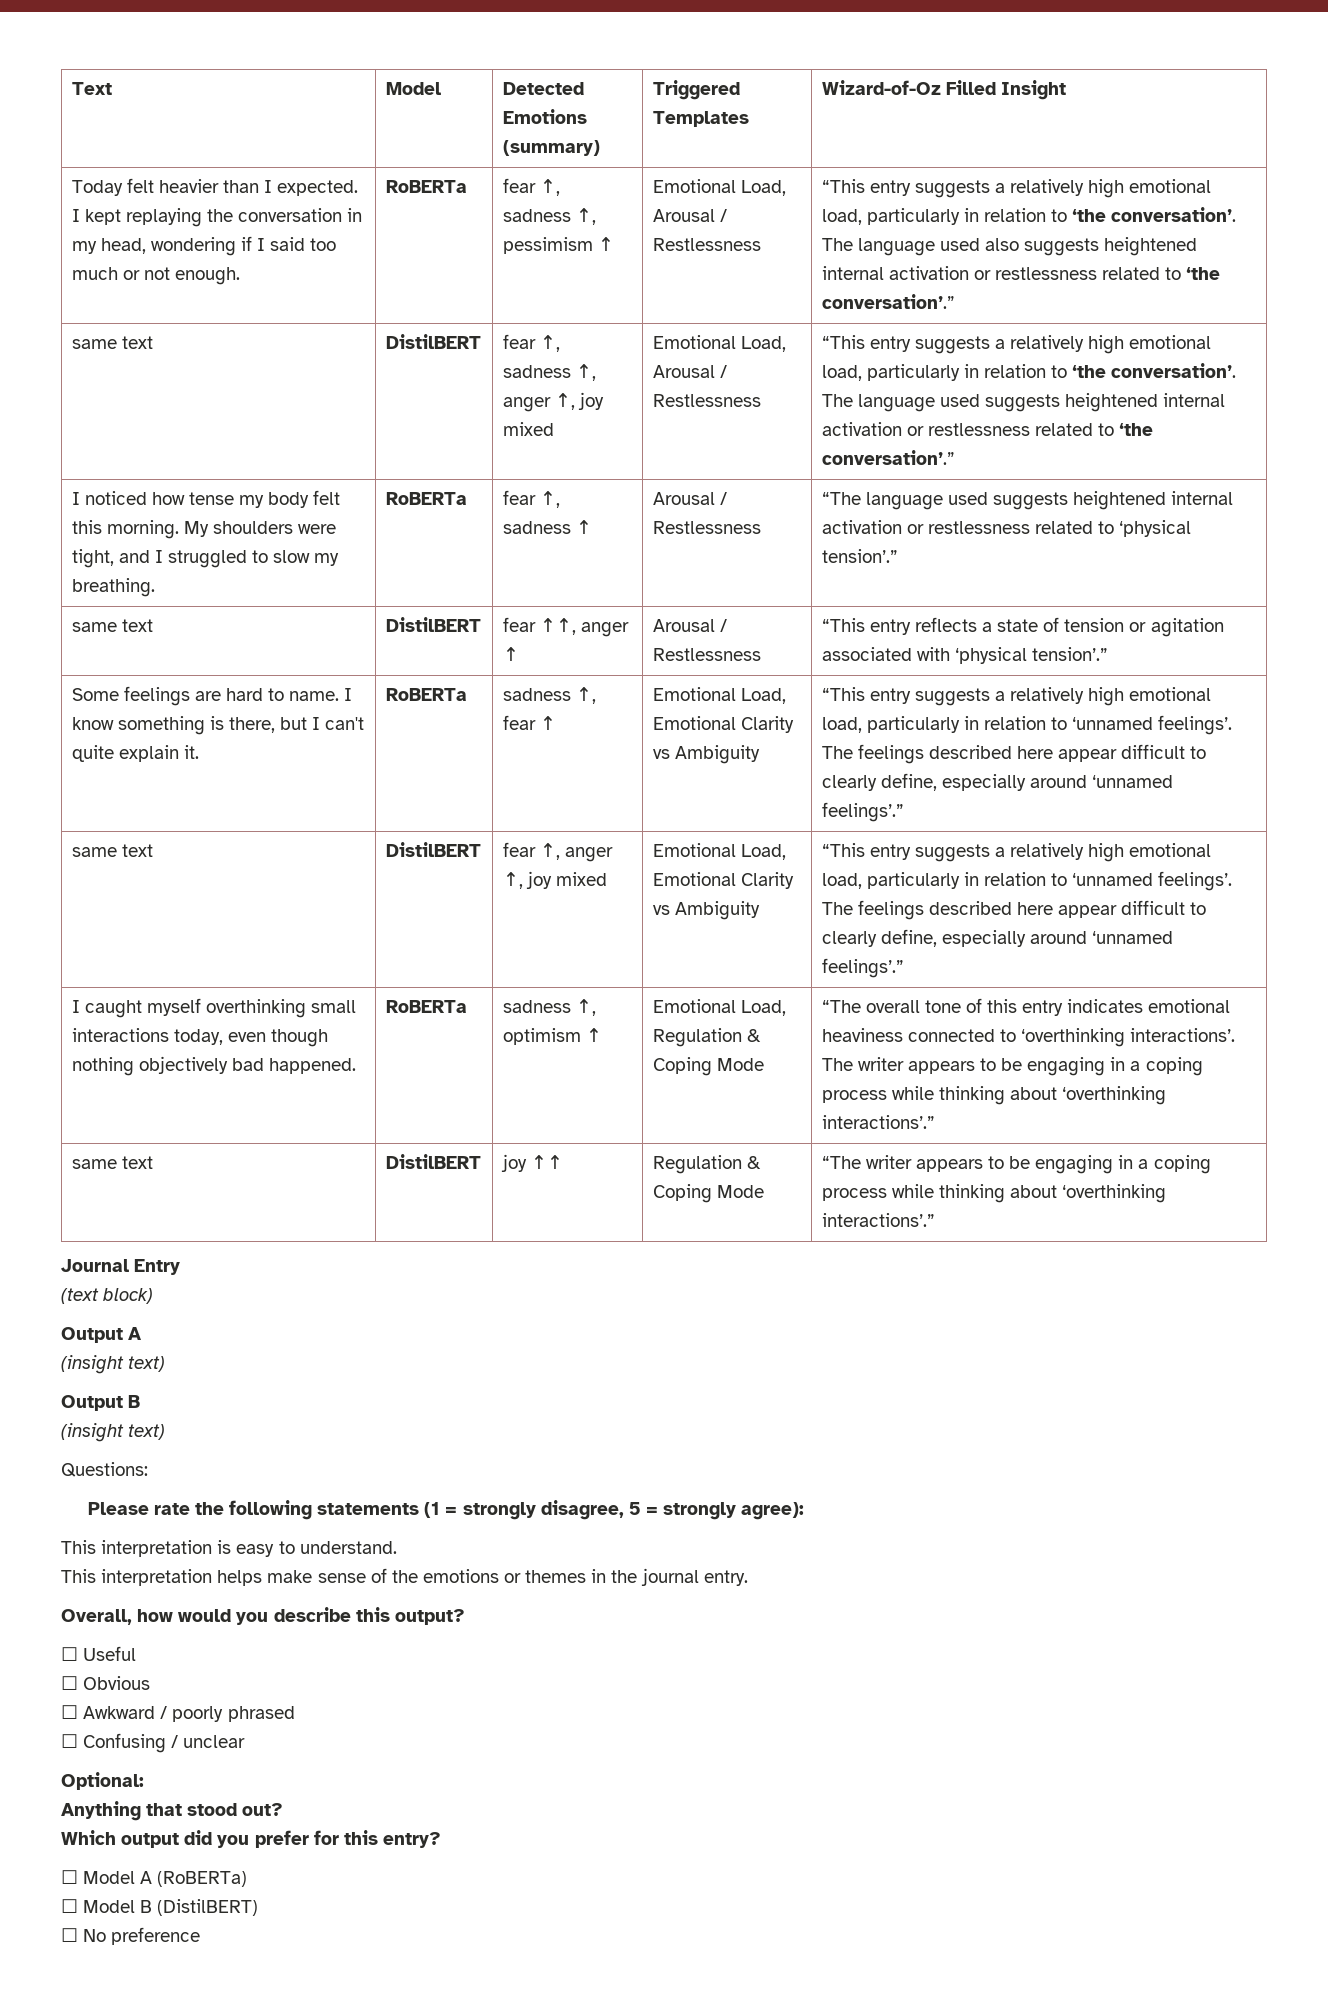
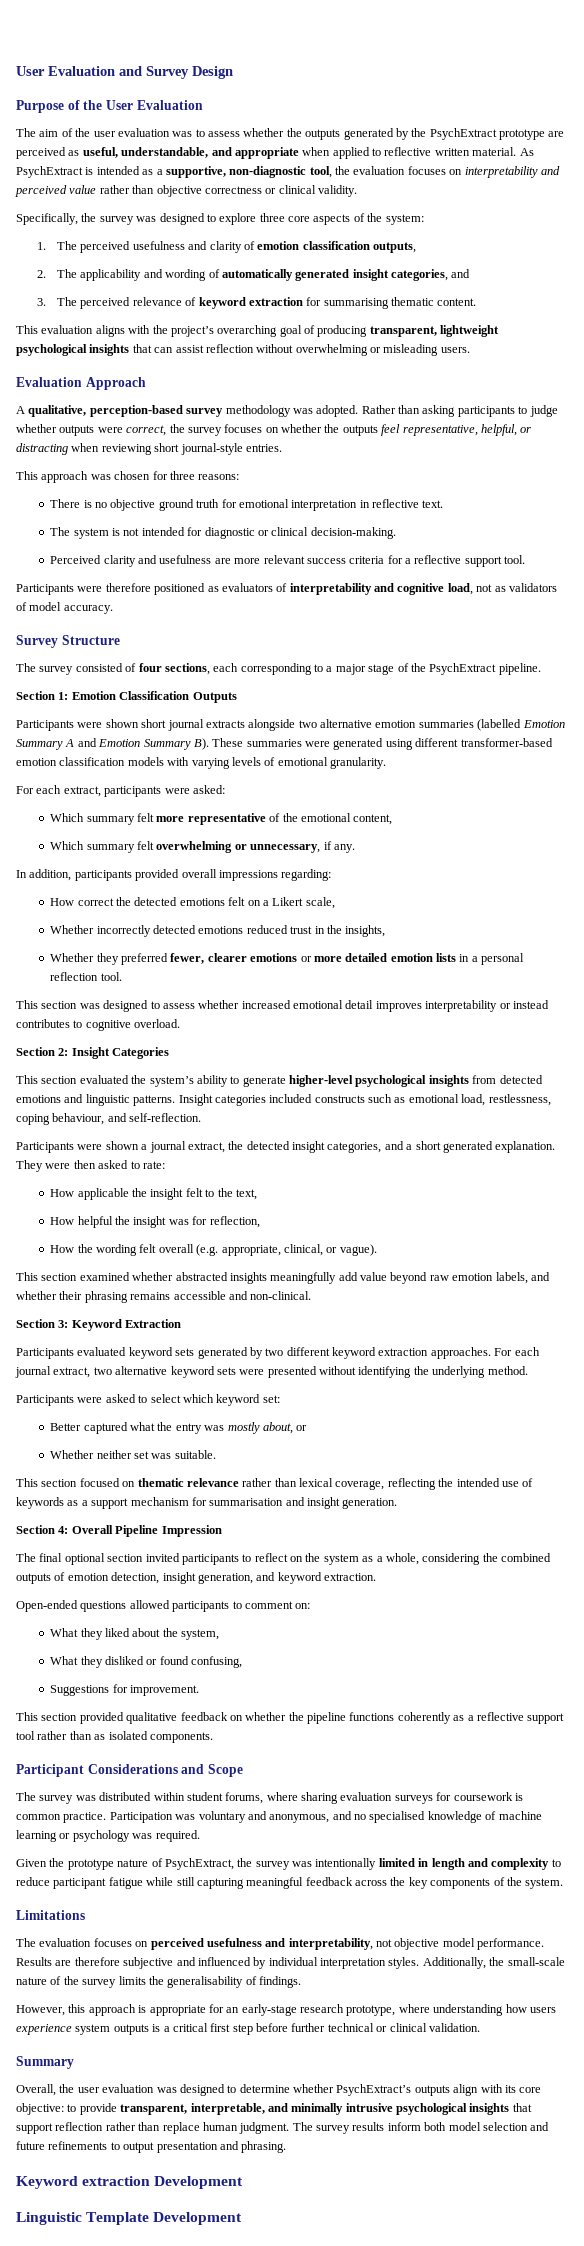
[71,82,112,95] [385,82,441,95] [502,82,584,95] [502,109,587,124] [502,140,600,156] [652,80,740,100] [652,111,749,127] [821,80,1066,100] [71,178,359,196] [71,208,363,227] [71,236,337,256] [71,267,240,285] [385,180,467,193] [502,178,560,196] [502,208,596,225] [502,237,614,254] [652,179,786,196] [652,209,727,222] [652,238,761,251] [821,179,1212,198] [821,207,1237,225] [821,237,1198,256] [821,266,1221,280] [821,294,955,309] [71,336,153,349] [385,334,481,349] [502,334,560,352] [502,364,596,381] [502,392,604,412] [502,422,554,436] [652,335,786,352] [652,365,727,378] [652,394,761,407] [821,335,1212,354] [821,363,1237,381] [821,393,1226,412] [821,422,1154,436] [821,450,955,465] [71,490,341,508] [71,520,337,539] [71,549,340,568] [71,578,155,597] [385,492,467,505] [502,490,560,508] [502,520,592,534] [652,492,727,505] [652,521,761,534] [821,491,1234,510] [821,520,1192,537] [821,549,898,563] [71,619,153,632] [385,617,481,632] [502,617,629,637] [502,647,519,661] [652,619,727,632] [652,648,761,661] [821,617,1224,637] [821,647,1108,664] [71,686,353,706] [71,716,365,735] [71,745,199,762] [385,688,467,701] [502,687,596,704] [502,715,556,730] [652,687,786,704] [652,716,794,733] [652,745,760,764] [821,687,1212,706] [821,715,1233,735] [821,744,1207,764] [821,773,1174,791] [821,802,904,822] [71,844,153,857] [385,842,481,857] [502,842,613,862] [502,871,607,889] [652,843,786,860] [652,872,794,889] [652,901,760,920] [821,843,1212,862] [821,871,1233,891] [821,900,1207,920] [821,929,1174,947] [821,958,904,978] [71,998,357,1018] [71,1028,328,1047] [71,1056,356,1076] [385,1000,467,1013] [502,999,596,1016] [502,1028,602,1045] [652,999,786,1016] [652,1028,761,1047] [652,1057,764,1076] [821,998,1231,1016] [821,1028,1236,1047] [821,1057,1203,1076] [821,1086,1167,1105] [821,1115,935,1129] [71,1156,153,1169] [385,1154,481,1169] [500,1154,563,1172] [652,1155,761,1174] [652,1184,764,1203] [821,1155,1211,1174] [821,1184,1167,1203] [821,1213,935,1227] [61,1259,181,1275] [61,1288,154,1304] [61,1327,143,1343] [61,1355,166,1374] [61,1395,141,1411] [61,1423,166,1442] [61,1462,148,1477] [87,1500,805,1520] [61,1540,397,1557] [61,1568,748,1586] [61,1607,465,1625] [61,1646,137,1661] [61,1676,151,1690] [61,1705,295,1722] [61,1733,246,1753] [61,1772,144,1790] [61,1801,284,1821] [61,1830,441,1848] [61,1870,248,1887] [61,1899,259,1916] [61,1927,201,1945] Text | Model | Detected Emotions (summary) | Triggered Templates | Wizard-of-Oz Filled Insight // Today felt heavier than I expected. I kept replaying the conversation in my head, wondering if I said too much or not enough. | RoBERTa | fear ↑, sadness ↑, pessimism ↑ | Emotional Load, Arousal / Restlessness | “This entry suggests a relatively high emotional load, particularly in relation to ‘the conversation’. The language used also suggests heightened internal activation or restlessness related to ‘the conversation’.” // same text | DistilBERT | fear ↑, sadness ↑, anger ↑, joy mixed | Emotional Load, Arousal / Restlessness | “This entry suggests a relatively high emotional load, particularly in relation to ‘the conversation’. The language used suggests heightened internal activation or restlessness related to ‘the conversation’.” // I noticed how tense my body felt this morning. My shoulders were tight, and I struggled to slow my breathing. | RoBERTa | fear ↑, sadness ↑ | Arousal / Restlessness | “The language used suggests heightened internal activation or restlessness related to ‘physical tension’.” // same text | DistilBERT | fear ↑↑, anger ↑ | Arousal / Restlessness | “This entry reflects a state of tension or agitation associated with ‘physical tension’.” // Some feelings are hard to name. I know something is there, but I can't quite explain it. | RoBERTa | sadness ↑, fear ↑ | Emotional Load, Emotional Clarity vs Ambiguity | “This entry suggests a relatively high emotional load, particularly in relation to ‘unnamed feelings’. The feelings described here appear difficult to clearly define, especially around ‘unnamed feelings’.” // same text | DistilBERT | fear ↑, anger ↑, joy mixed | Emotional Load, Emotional Clarity vs Ambiguity | “This entry suggests a relatively high emotional load, particularly in relation to ‘unnamed feelings’. The feelings described here appear difficult to clearly define, especially around ‘unnamed feelings’.” // I caught myself overthinking small interactions today, even though nothing objectively bad happened. | RoBERTa | sadness ↑, optimism ↑ | Emotional Load, Regulation & Coping Mode | “The overall tone of this entry indicates emotional heaviness connected to ‘overthinking interactions’. The writer appears to be engaging in a coping process while thinking about ‘overthinking interactions’.” // same text | DistilBERT | joy ↑↑ | Regulation & Coping Mode | “The writer appears to be engaging in a coping process while thinking about ‘overthinking interactions’.” // Journal Entry // (text block) // Output A // (insight text) // Output B // (insight text) // Questions: // Please rate the following statements (1 = strongly disagree, 5 = strongly agree): // This interpretation is easy to understand. // This interpretation helps make sense of the emotions or themes in the journal entry. // Overall, how would you describe this output? // ☐ Useful // ☐ Obvious // ☐ Awkward / poorly phrased // ☐ Confusing / unclear // Optional: // Anything that stood out? // Which output did you prefer for this entry? // ☐ Model A (RoBERTa) // ☐ Model B (DistilBERT) // ☐ No preference -> [16,66,233,79] [16,100,203,113] [16,128,565,140] [16,147,534,159] [16,166,560,178] [15,185,357,197] [16,213,424,225] [36,241,416,253] [36,269,471,281] [36,297,477,309] [16,325,500,337] [16,344,470,356] [16,377,146,390] [16,405,558,417] [16,424,532,436] [16,443,282,455] [16,471,240,483] [50,499,444,511] [50,527,396,539] [50,555,526,567] [16,583,557,595] [16,602,113,614] [16,635,120,648] [16,663,541,675] [16,691,237,703] [16,719,565,731] [16,738,553,750] [16,757,386,769] [16,785,225,797] [50,813,393,825] [50,841,355,853] [16,869,332,881] [50,897,335,909] [50,925,386,937] [50,953,525,965] [50,972,122,981] [16,1000,549,1012] [16,1019,181,1031] [16,1047,170,1059] [16,1075,543,1087] [16,1094,551,1106] [16,1113,202,1125] [16,1141,556,1153] [16,1160,165,1172] [50,1188,257,1200] [50,1216,260,1228] [50,1244,377,1256] [16,1272,550,1284] [16,1291,312,1303] [16,1319,182,1331] [16,1347,540,1359] [15,1366,528,1378] [16,1394,280,1406] [50,1422,308,1434] [50,1450,216,1459] [16,1478,534,1490] [16,1497,398,1509] [16,1525,222,1537] [16,1553,551,1565] [16,1572,376,1584] [16,1600,311,1612] [50,1628,220,1640] [50,1656,243,1668] [50,1684,199,1696] [16,1712,565,1724] [16,1731,213,1743] [16,1764,243,1777] [16,1792,523,1804] [16,1811,542,1823] [16,1830,200,1842] [16,1858,561,1870] [16,1877,564,1889] [16,1910,85,1920] [16,1938,545,1950] [16,1957,565,1969] [16,1976,301,1988] [16,2004,556,2016] [16,2023,480,2035] [16,2056,74,2069] [16,2084,542,2096] [16,2103,532,2115] [16,2122,550,2134] [16,2141,287,2153] [16,2176,244,2189] [16,2212,243,2225] User Evaluation and Survey Design // Purpose of the User Evaluation // The aim of the user evaluation was to assess whether the outputs generated by the PsychExtract prototype are perceived as useful, understandable, and appropriate when applied to reflective written material. As PsychExtract is intended as a supportive, non-diagnostic tool, the evaluation focuses on interpretability and perceived value rather than objective correctness or clinical validity. // Specifically, the survey was designed to explore three core aspects of the system: // 1. The perceived usefulness and clarity of emotion classification outputs, // 2. The applicability and wording of automatically generated insight categories, and // 3. The perceived relevance of keyword extraction for summarising thematic content. // This evaluation aligns with the project’s overarching goal of producing transparent, lightweight psychological insights that can assist reflection without overwhelming or misleading users. // Evaluation Approach // A qualitative, perception-based survey methodology was adopted. Rather than asking participants to judge whether outputs were correct, the survey focuses on whether the outputs feel representative, helpful, or distracting when reviewing short journal-style entries. // This approach was chosen for three reasons: // There is no objective ground truth for emotional interpretation in reflective text. // The system is not intended for diagnostic or clinical decision-making. // Perceived clarity and usefulness are more relevant success criteria for a reflective support tool. // Participants were therefore positioned as evaluators of interpretability and cognitive load, not as validators of model accuracy. // Survey Structure // The survey consisted of four sections, each corresponding to a major stage of the PsychExtract pipeline. // Section 1: Emotion Classification Outputs // Participants were shown short journal extracts alongside two alternative emotion summaries (labelled Emotion Summary A and Emotion Summary B). These summaries were generated using different transformer-based emotion classification models with varying levels of emotional granularity. // For each extract, participants were asked: // Which summary felt more representative of the emotional content, // Which summary felt overwhelming or unnecessary, if any. // In addition, participants provided overall impressions regarding: // How correct the detected emotions felt on a Likert scale, // Whether incorrectly detected emotions reduced trust in the insights, // Whether they preferred fewer, clearer emotions or more detailed emotion lists in a personal reflection tool. // This section was designed to assess whether increased emotional detail improves interpretability or instead contributes to cognitive overload. // Section 2: Insight Categories // This section evaluated the system’s ability to generate higher-level psychological insights from detected emotions and linguistic patterns. Insight categories included constructs such as emotional load, restlessness, coping behaviour, and self-reflection. // Participants were shown a journal extract, the detected insight categories, and a short generated explanation. They were then asked to rate: // How applicable the insight felt to the text, // How helpful the insight was for reflection, // How the wording felt overall (e.g. appropriate, clinical, or vague). // This section examined whether abstracted insights meaningfully add value beyond raw emotion labels, and whether their phrasing remains accessible and non-clinical. // Section 3: Keyword Extraction // Participants evaluated keyword sets generated by two different keyword extraction approaches. For each journal extract, two alternative keyword sets were presented without identifying the underlying method. // Participants were asked to select which keyword set: // Better captured what the entry was mostly about, or // Whether neither set was suitable. // This section focused on thematic relevance rather than lexical coverage, reflecting the intended use of keywords as a support mechanism for summarisation and insight generation. // Section 4: Overall Pipeline Impression // The final optional section invited participants to reflect on the system as a whole, considering the combined outputs of emotion detection, insight generation, and keyword extraction. // Open-ended questions allowed participants to comment on: // What they liked about the system, // What they disliked or found confusing, // Suggestions for improvement. // This section provided qualitative feedback on whether the pipeline functions coherently as a reflective support tool rather than as isolated components. // Participant Considerations and Scope // The survey was distributed within student forums, where sharing evaluation surveys for coursework is common practice. Participation was voluntary and anonymous, and no specialised knowledge of machine learning or psychology was required. // Given the prototype nature of PsychExtract, the survey was intentionally limited in length and complexity to reduce participant fatigue while still capturing meaningful feedback across the key components of the system. // Limitations // The evaluation focuses on perceived usefulness and interpretability, not objective model performance. Results are therefore subjective and influenced by individual interpretation styles. Additionally, the small-scale nature of the survey limits the generalisability of findings. // However, this approach is appropriate for an early-stage research prototype, where understanding how users experience system outputs is a critical first step before further technical or clinical validation. // Summary // Overall, the user evaluation was designed to determine whether PsychExtract’s outputs align with its core objective: to provide transparent, interpretable, and minimally intrusive psychological insights that support reflection rather than replace human judgment. The survey results inform both model selection and future refinements to output presentation and phrasing. // Keyword extraction Development // Linguistic Template Development

